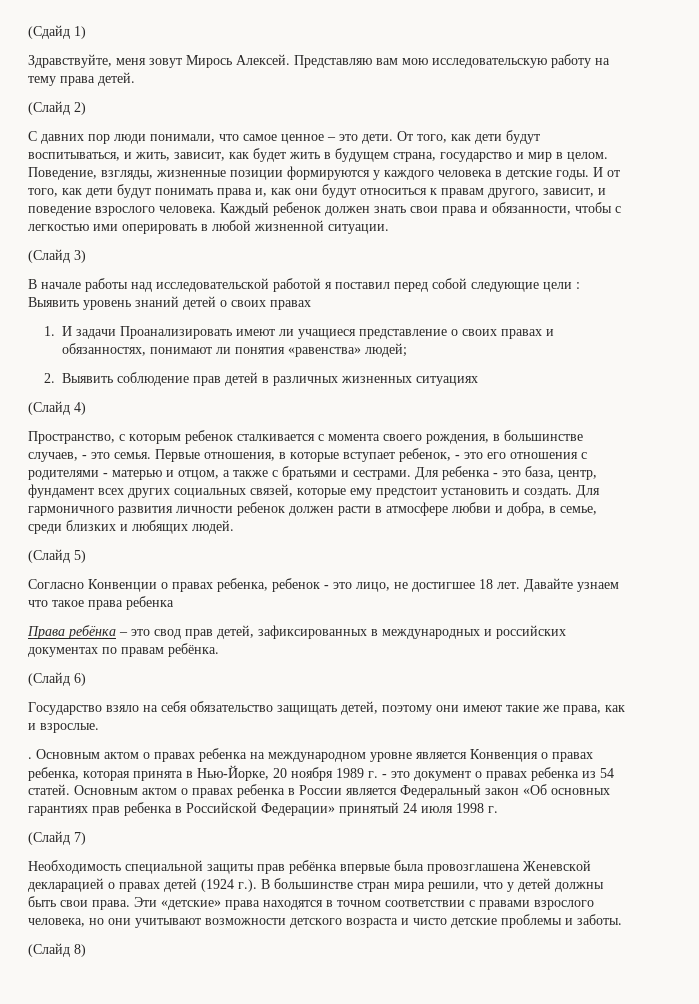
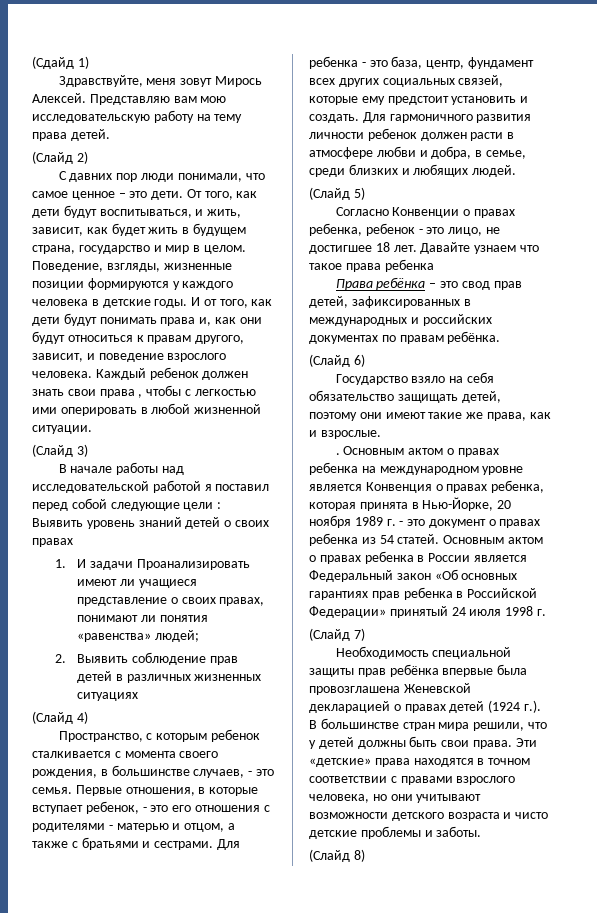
[480,202,571,215] и обязанности, -> [138,394,143,398] ,
[500,329,554,339] [61,343,146,356] правах и обязанностях, -> [219,597,265,606] правах,

